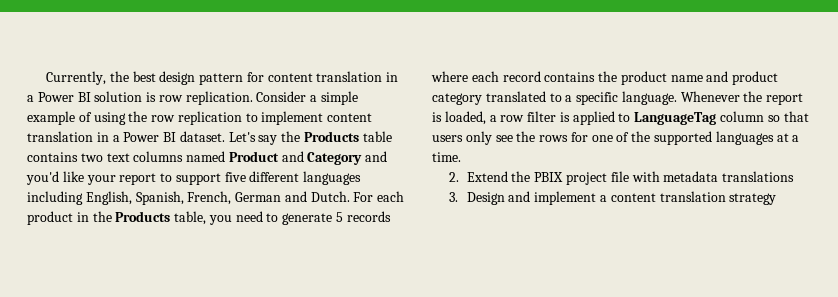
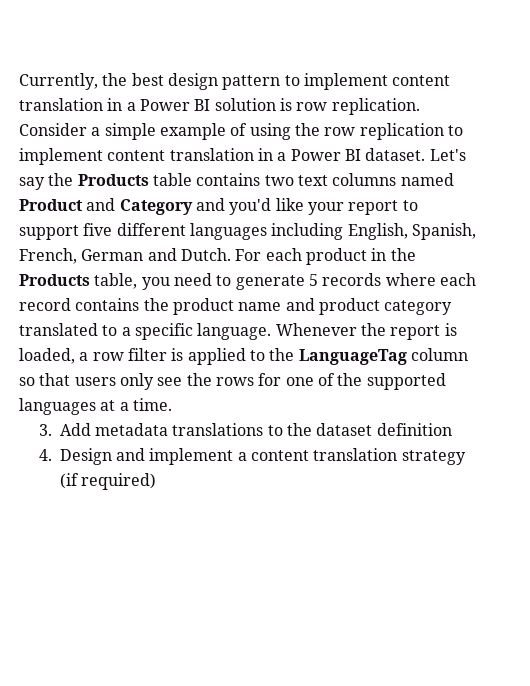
[246,72,264,82] for -> [284,73,388,90] to implement
(631, 117) none -> [269,348,295,361] the
[449,171,795,185] [449,192,459,202] 2. Extend the PBIX project file with metadata translations // 3. -> [38,423,452,436] [38,449,52,461] 3. Add metadata translations to the dataset definition // 4.
(777, 199) none -> [59,473,157,490] (if required)

